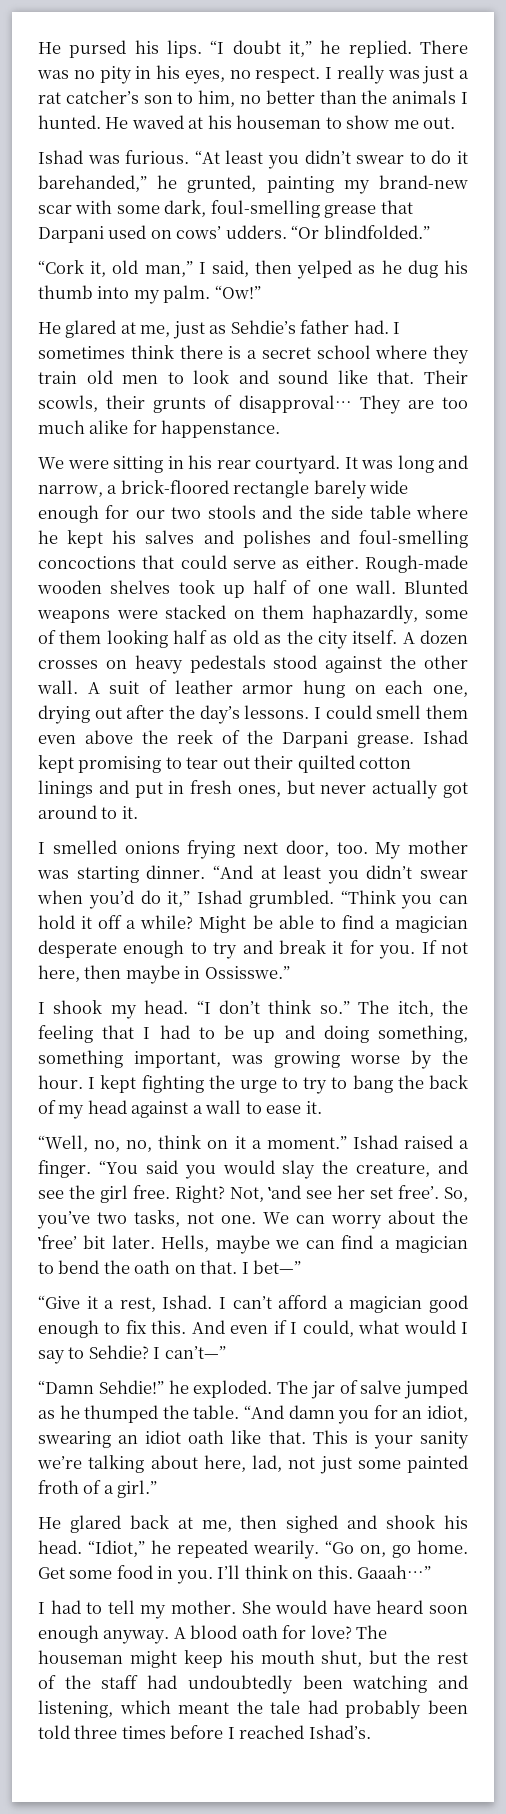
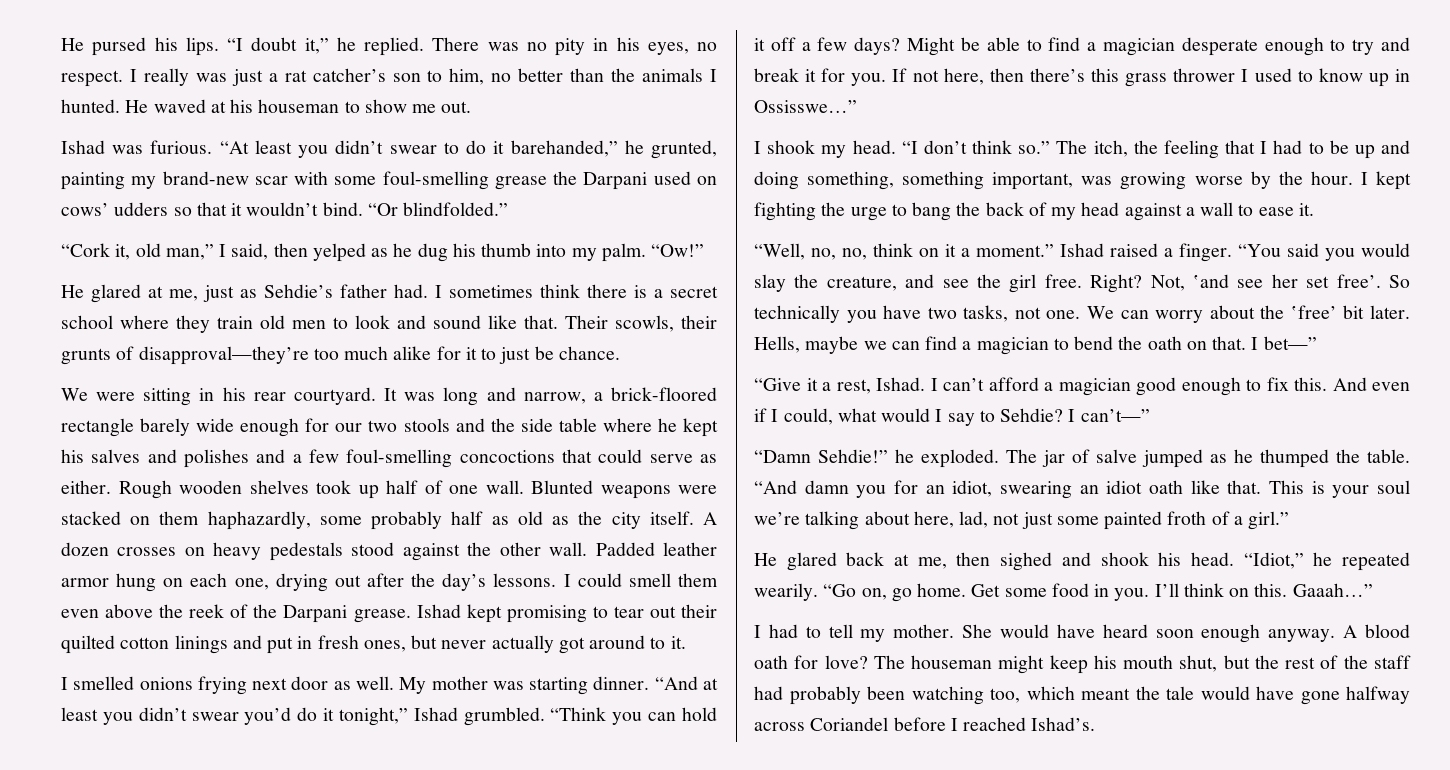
[164,200,207,217] dark, -> (377, 180) none
[380,200,413,214] that -> [553,171,578,185] the
[225,225,287,239] udders. -> [114,202,363,216] udders so that it wouldn’t bind.
[238,395,434,414] disapproval… They are -> [138,346,309,365] disapproval—they’re
[161,420,281,438] happenstance. -> [465,346,620,364] it to just be chance.
(350, 537) none -> [292,449,339,463] a few
[365,555,468,573] Rough-made -> [118,480,172,499] Rough
[38,630,168,648] of them looking -> [371,511,443,530] probably
[87,680,167,694] A suit of -> [595,542,655,556] Padded
[285,840,368,857] door, too. -> [291,676,394,690] door as well.
[37,890,83,904] when -> (239, 716) none
[167,891,191,907] it,” -> [323,707,408,726] it tonight,”
[140,915,194,929] while? -> [817,37,901,55] few days?
[125,965,290,984] maybe in Ossisswe.” -> [1029,68,1410,87] [754,100,857,113] there’s this grass thrower I used to know up in Ossisswe…”
[303,1077,348,1094] try to -> (907, 210) none
[444,1187,469,1202] [37,1211,90,1229] So, you’ve -> [1389,275,1410,288] [754,305,922,323] So technically you have
[419,1431,469,1449] sanity -> [1377,480,1410,494] soul
[187,1675,293,1694] undoubtedly -> [789,686,861,705] probably
[438,1675,468,1689] [38,1700,113,1718] and listening, -> [990,688,1020,703] too,
[307,1700,468,1719] [38,1725,166,1739] had probably been told three times -> [1200,686,1410,705] [754,717,889,731] would have gone halfway across Coriandel

